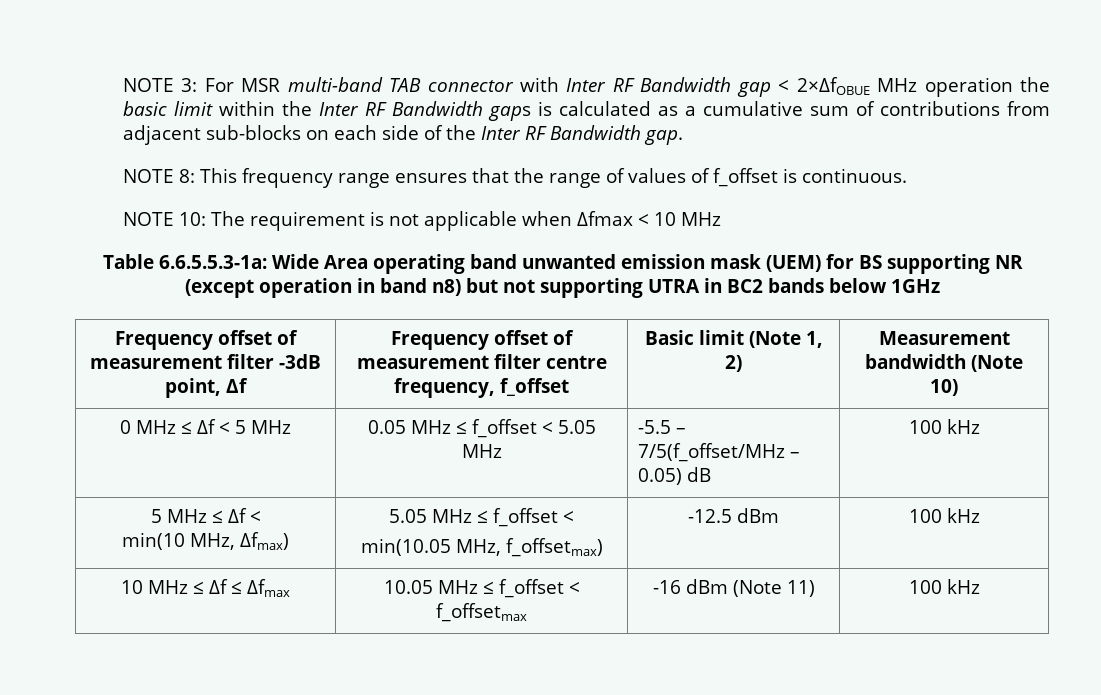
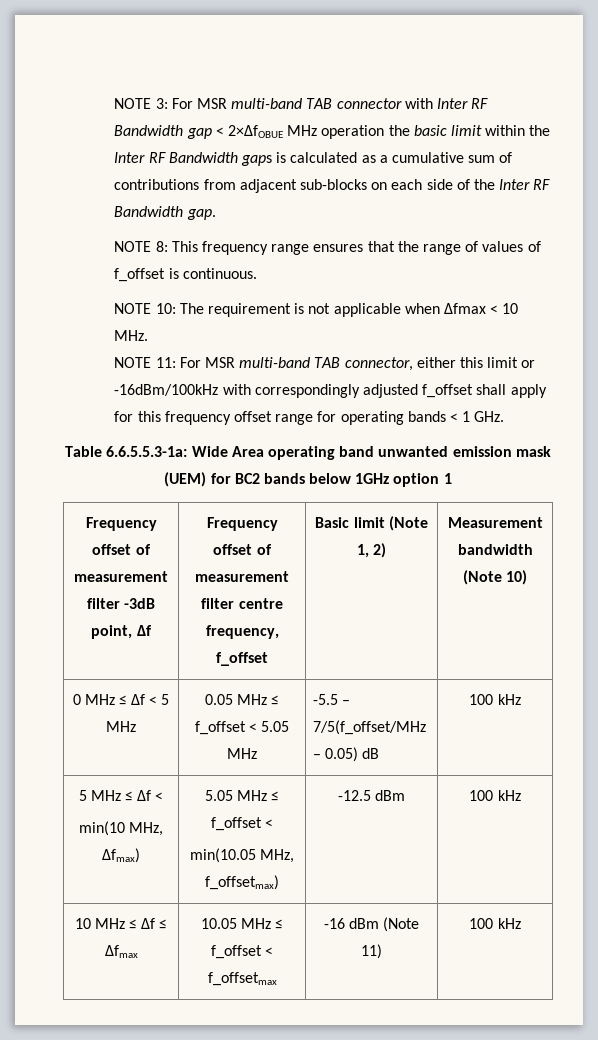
[680,212,721,226] MHz -> [114,330,149,341] [114,357,536,371] [114,384,547,398] [114,411,505,425] MHz. // NOTE 11: For MSR multi-band TAB connector, either this limit or -16dBm/100kHz with correspondingly adjusted f_offset shall apply for this frequency offset range for operating bands < 1 GHz.
[858,254,1023,274] [185,278,722,298] BS supporting NR (except operation in band n8) but not supporting UTRA in -> (231, 478) none
(940, 286) none -> [393,473,452,487] option 1

